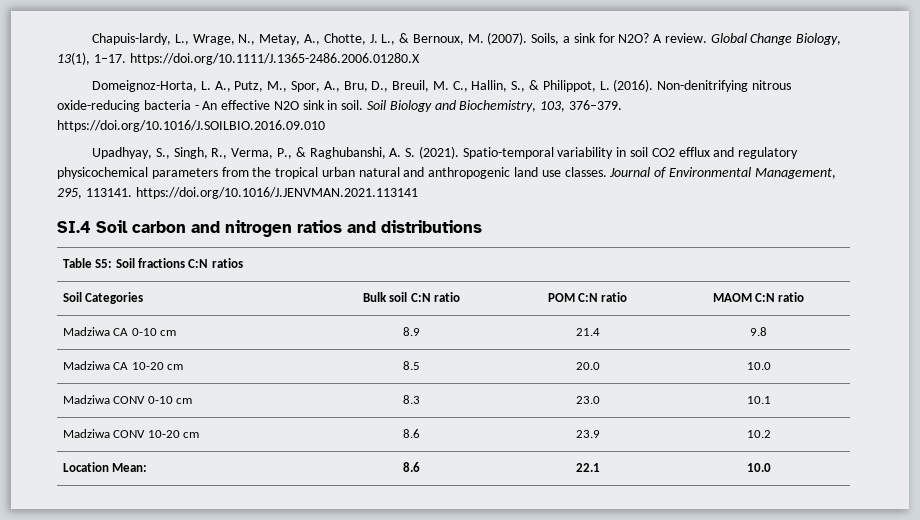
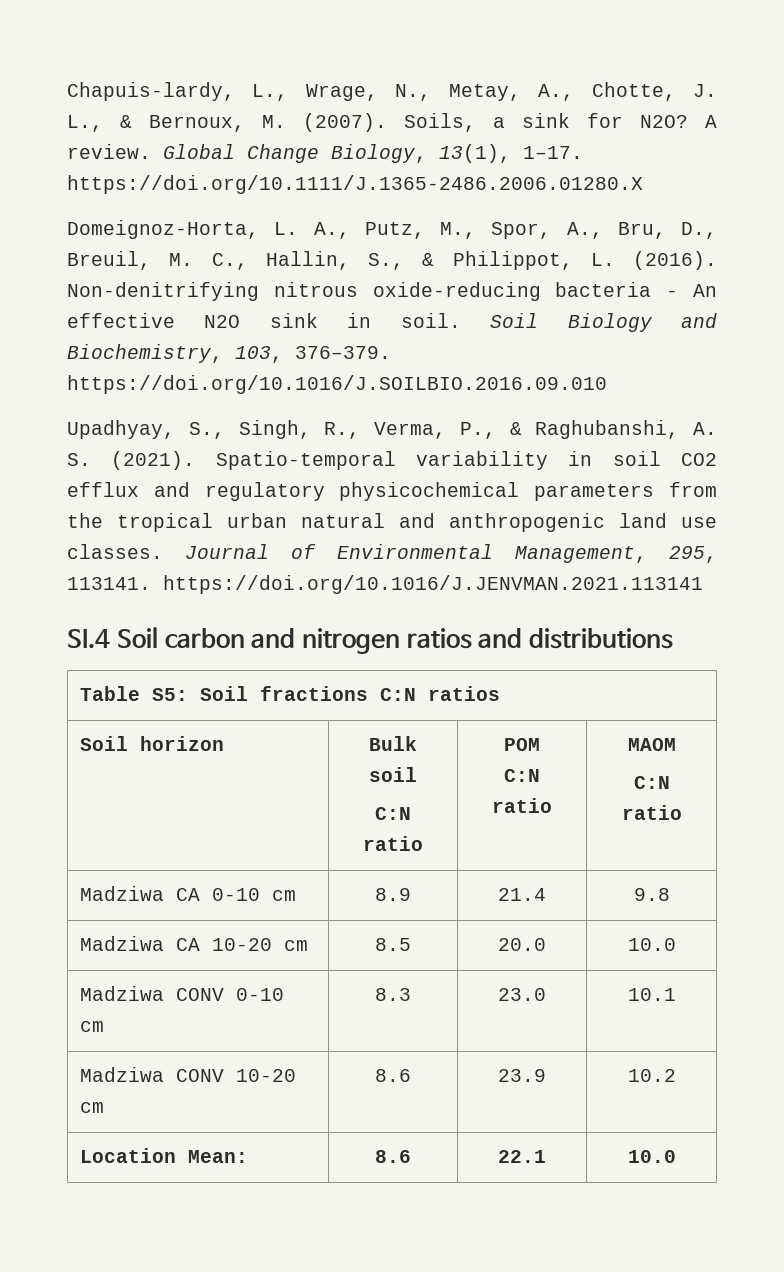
[85,292,144,304] Categories -> [140,736,225,751] horizon
(408, 297) none -> (417, 774) //
(575, 297) none -> (540, 744) //
(752, 297) none -> (676, 744) //

